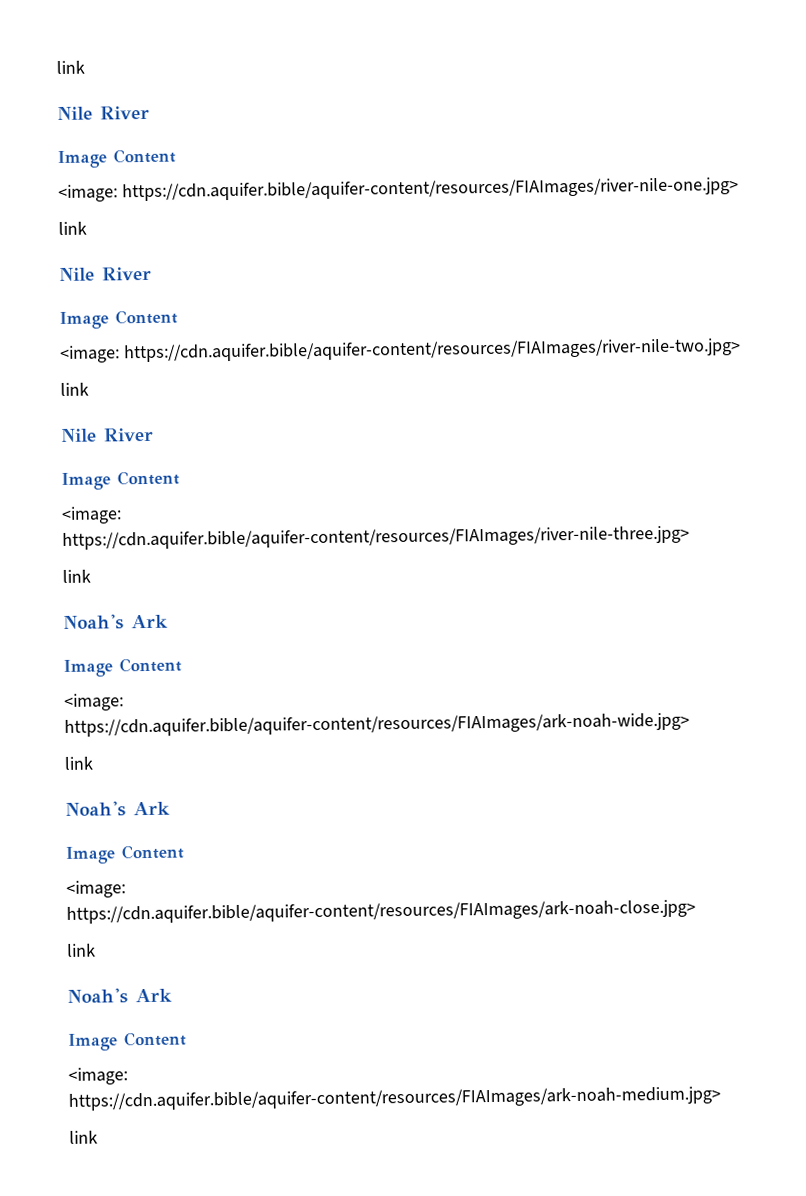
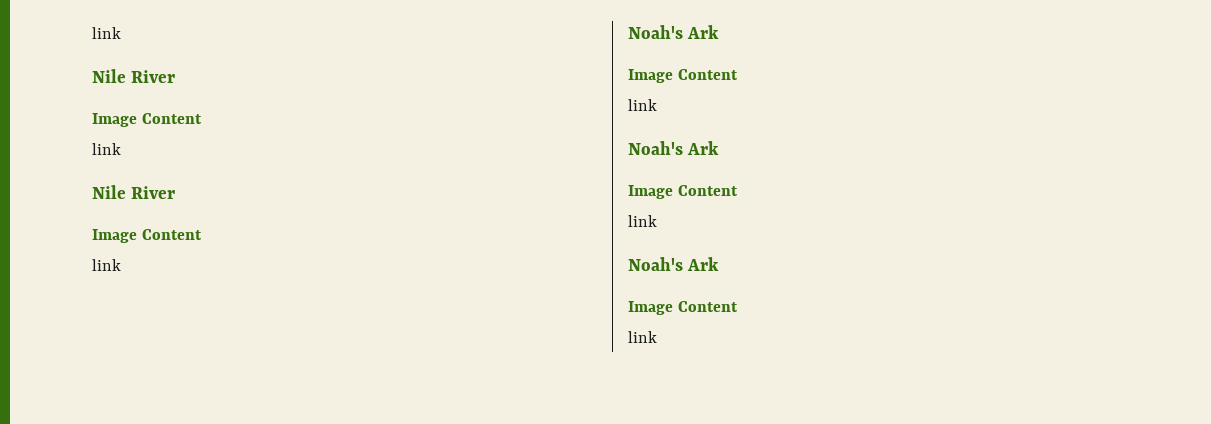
[56,60,85,75] [57,105,150,121] [57,148,176,169] [58,177,739,203] [58,221,87,236] [59,266,152,281] [59,309,178,329] [60,338,741,363] [60,382,89,396] [61,427,154,442] [61,470,180,490] [61,506,122,524] [62,525,690,550] [62,569,91,583] [63,614,168,630] [63,657,182,677] [64,693,124,711] [64,712,690,737] [64,756,93,770] [65,801,170,817] [65,844,185,864] [66,880,126,898] [66,899,696,924] [67,943,96,957] [67,988,172,1004] [68,1031,187,1051] [68,1067,128,1085] [68,1086,721,1111] [69,1130,98,1144] link // Nile River // Image Content // <image: https://cdn.aquifer.bible/aquifer-content/resources/FIAImages/river-nile-one.jpg> // link // Nile River // Image Content // <image: https://cdn.aquifer.bible/aquifer-content/resources/FIAImages/river-nile-two.jpg> // link // Nile River // Image Content // <image: https://cdn.aquifer.bible/aquifer-content/resources/FIAImages/river-nile-three.jpg> // link // Noah's Ark // Image Content // <image: https://cdn.aquifer.bible/aquifer-content/resources/FIAImages/ark-noah-wide.jpg> // link // Noah's Ark // Image Content // <image: https://cdn.aquifer.bible/aquifer-content/resources/FIAImages/ark-noah-close.jpg> // link // Noah's Ark // Image Content // <image: https://cdn.aquifer.bible/aquifer-content/resources/FIAImages/ark-noah-medium.jpg> // link -> [92,27,121,39] [92,69,176,83] [92,113,202,127] [92,143,121,155] [92,185,176,199] [92,229,202,243] [92,259,121,271] [628,25,720,39] [628,69,738,83] [628,99,657,111] [628,141,720,155] [628,185,738,199] [628,215,657,227] [628,257,720,271] [628,301,738,315] [628,331,657,343] link // Nile River // Image Content // link // Nile River // Image Content // link // Noah's Ark // Image Content // link // Noah's Ark // Image Content // link // Noah's Ark // Image Content // link

